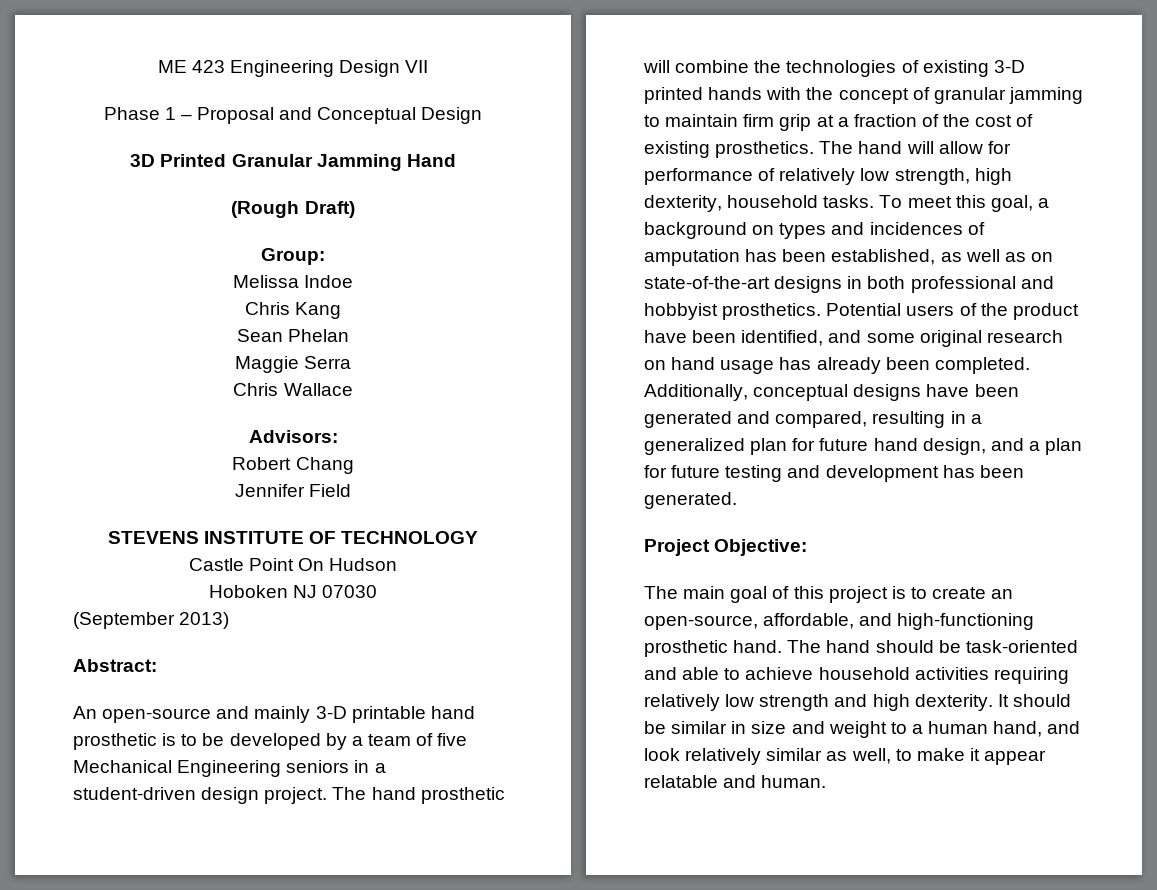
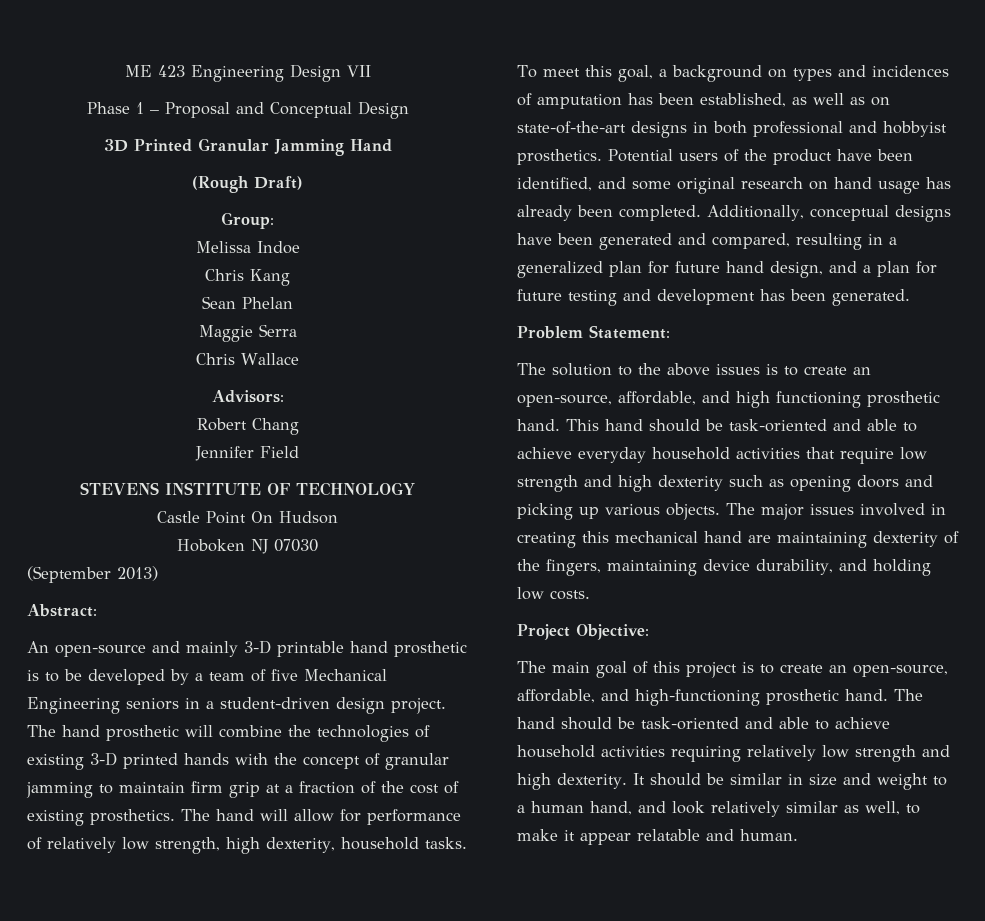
(737, 500) none -> [517,325,670,339] [517,363,871,376] [517,391,940,408] [517,419,917,432] [517,447,927,464] [517,475,933,492] [517,503,946,520] [517,531,959,548] [517,559,931,576] [517,587,590,600] // Problem Statement: // The solution to the above issues is to create an open-source, affordable, and high functioning prosthetic hand. This hand should be task-oriented and able to achieve everyday household activities that require low strength and high dexterity such as opening doors and picking up various objects. The major issues involved in creating this mechanical hand are maintaining dexterity of the fingers, maintaining device durability, and holding low costs.

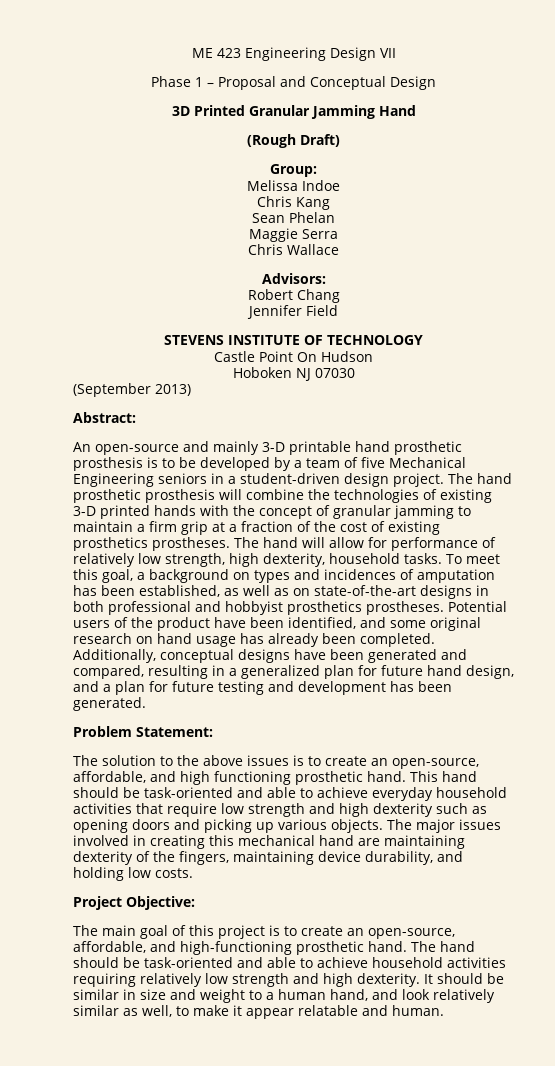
(467, 649) none -> [73,457,143,471] prosthesis
(179, 733) none -> [145,489,215,503] prosthesis
(185, 787) none -> [137,524,145,532] a
[90,809,175,825] prosthetics. -> [73,537,230,551] prosthetics prostheses.
[517,149,602,165] prosthetics. -> [287,601,444,615] prosthetics prostheses.

